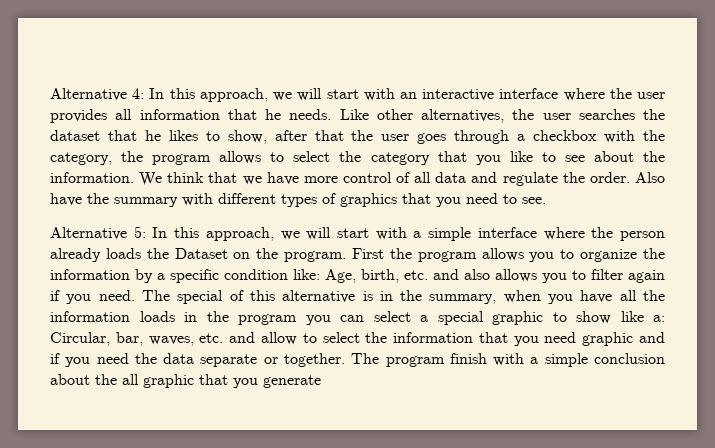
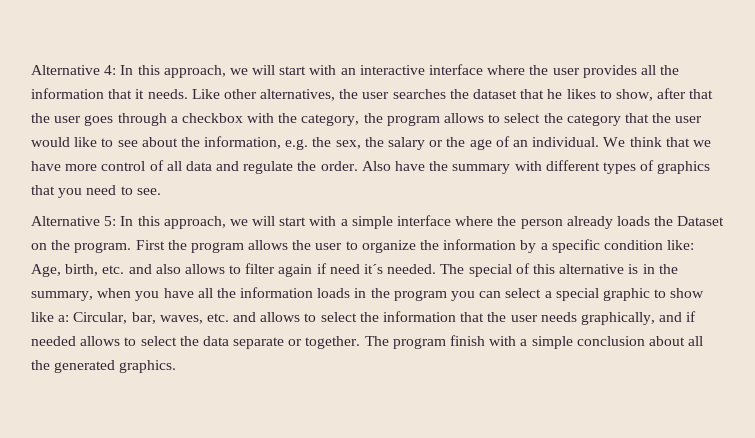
[139,109,281,120] information that he -> [660,65,680,75] [31,88,145,99] the information that it
[475,155,501,165] you -> [652,113,703,123] [31,137,70,147] the user would
[50,172,134,183] information. -> [204,136,600,150] information, e.g. the sex, the salary or the age of an individual.
[529,252,555,262] you -> [292,240,343,250] the user
[542,273,567,283] you -> (225, 269) none
[66,290,135,304] you need. -> [329,264,437,274] need it´s needed.
[260,332,297,345] allow -> [260,312,301,322] allows
[513,332,665,346] [50,353,129,367] you need graphic and if you need -> [487,311,697,325] [31,336,177,346] the user needs graphically, and if needed allows to select
[95,374,321,388] the all graphic that you generate -> [688,336,704,346] [31,360,177,373] all the generated graphics.

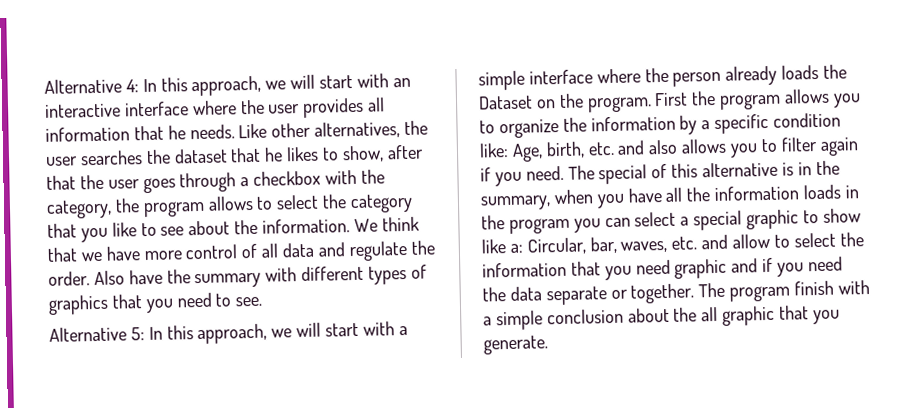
[660,65,680,75] [31,88,145,99] the information that it -> [45,125,186,142] information that he
[652,113,703,123] [31,137,70,147] the user would -> [80,227,108,243] you
[204,136,600,150] information, e.g. the sex, the salary or the age of an individual. -> [262,218,351,234] information.
[292,240,343,250] the user -> [832,93,861,108] you
(225, 269) none -> [730,143,759,158] you
[329,264,437,274] need it´s needed. -> [494,165,564,187] you need.
[260,312,301,322] allows -> [732,233,771,249] allow
[487,311,697,325] [31,336,177,346] the user needs graphically, and if needed allows to select -> [604,256,843,281] you need graphic and if you need
[688,336,704,346] [31,360,177,373] all the generated graphics. -> [673,305,840,326] [483,335,548,355] the all graphic that you generate.

